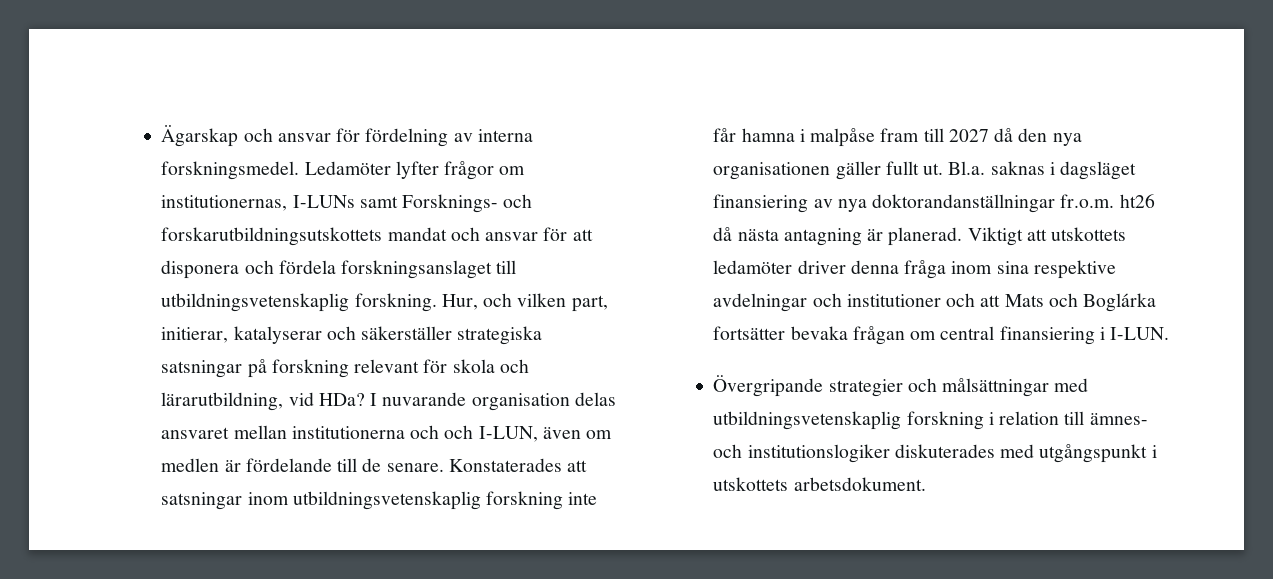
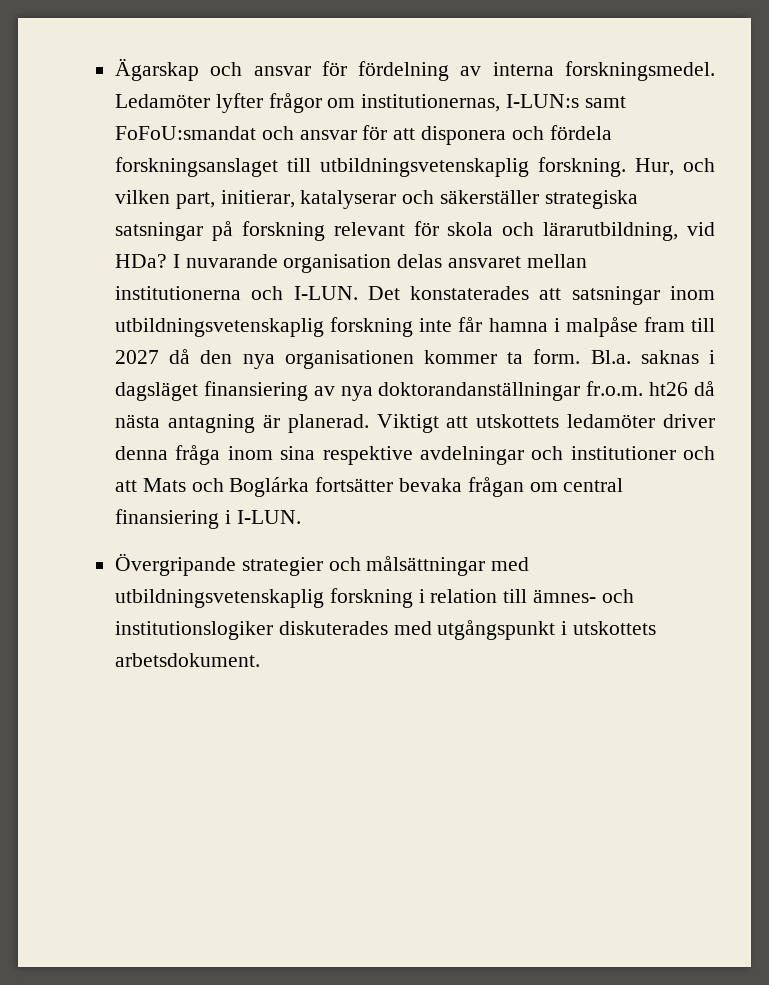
[292,194,533,213] [161,227,447,246] I-LUNs samt Forsknings- och forskarutbildningsutskottets mandat -> [506,94,626,108] [115,126,257,140] I-LUN:s samt FoFoU:smandat
[444,425,613,442] [161,458,562,472] och I-LUN, även om medlen är fördelande till de senare. Konstaterades -> [293,286,530,300] I-LUN. Det konstaterades
[835,161,944,180] gäller fullt ut. -> [424,349,581,364] kommer ta form.

